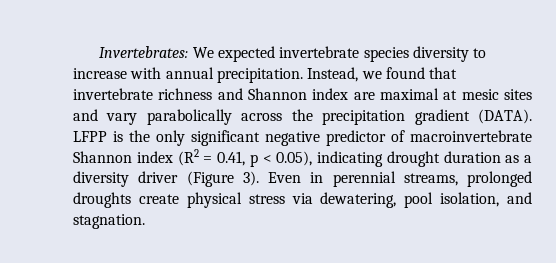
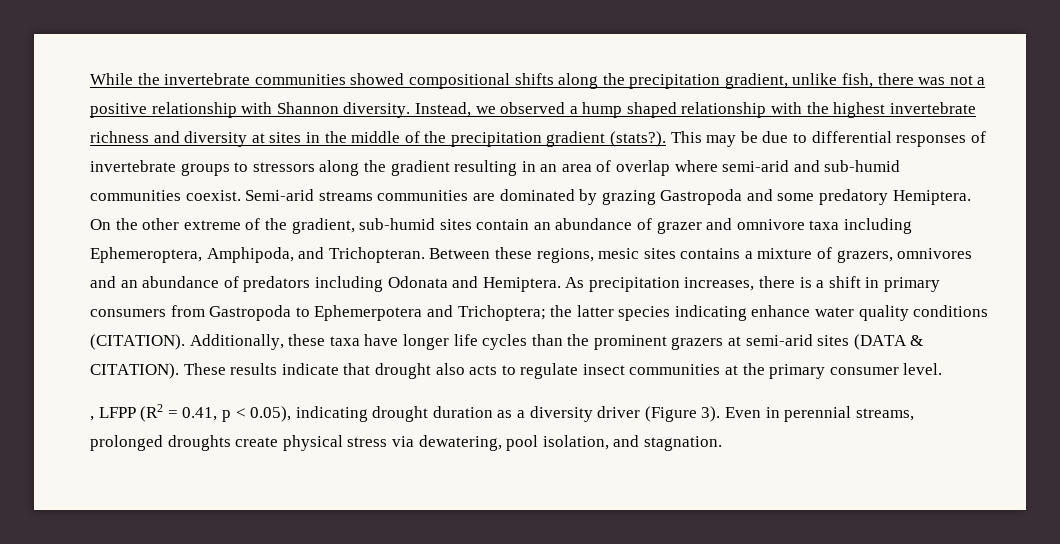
[99,46,487,62] [73,67,458,83] [73,88,532,100] [73,109,532,125] [73,130,532,146] [73,151,173,163] Invertebrates: We expected invertebrate species diversity to increase with annual precipitation. Instead, we found that invertebrate richness and Shannon index are maximal at mesic sites and vary parabolically across the precipitation gradient (DATA). LFPP is the only significant negative predictor of macroinvertebrate Shannon index -> [90,73,986,89] [90,102,976,118] [90,131,986,147] [90,160,901,176] [90,189,971,205] [90,218,913,234] [90,247,973,263] [90,276,941,292] [90,305,989,321] [90,334,924,350] [90,363,943,379] [90,407,136,421] While the invertebrate communities showed compositional shifts along the precipitation gradient, unlike fish, there was not a positive relationship with Shannon diversity. Instead, we observed a hump shaped relationship with the highest invertebrate richness and diversity at sites in the middle of the precipitation gradient (stats?). This may be due to differential responses of invertebrate groups to stressors along the gradient resulting in an area of overlap where semi-arid and sub-humid communities coexist. Semi-arid streams communities are dominated by grazing Gastropoda and some predatory Hemiptera. On the other extreme of the gradient, sub-humid sites contain an abundance of grazer and omnivore taxa including Ephemeroptera, Amphipoda, and Trichopteran. Between these regions, mesic sites contains a mixture of grazers, omnivores and an abundance of predators including Odonata and Hemiptera. As precipitation increases, there is a shift in primary consumers from Gastropoda to Ephemerpotera and Trichoptera; the latter species indicating enhance water quality conditions (CITATION). Additionally, these taxa have longer life cycles than the prominent grazers at semi-arid sites (DATA & CITATION). These results indicate that drought also acts to regulate insect communities at the primary consumer level. // , LFPP

